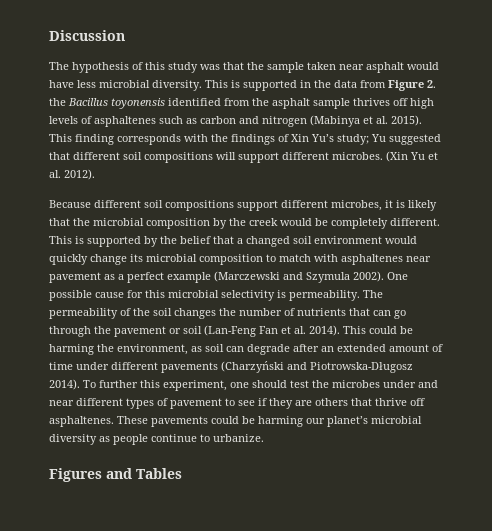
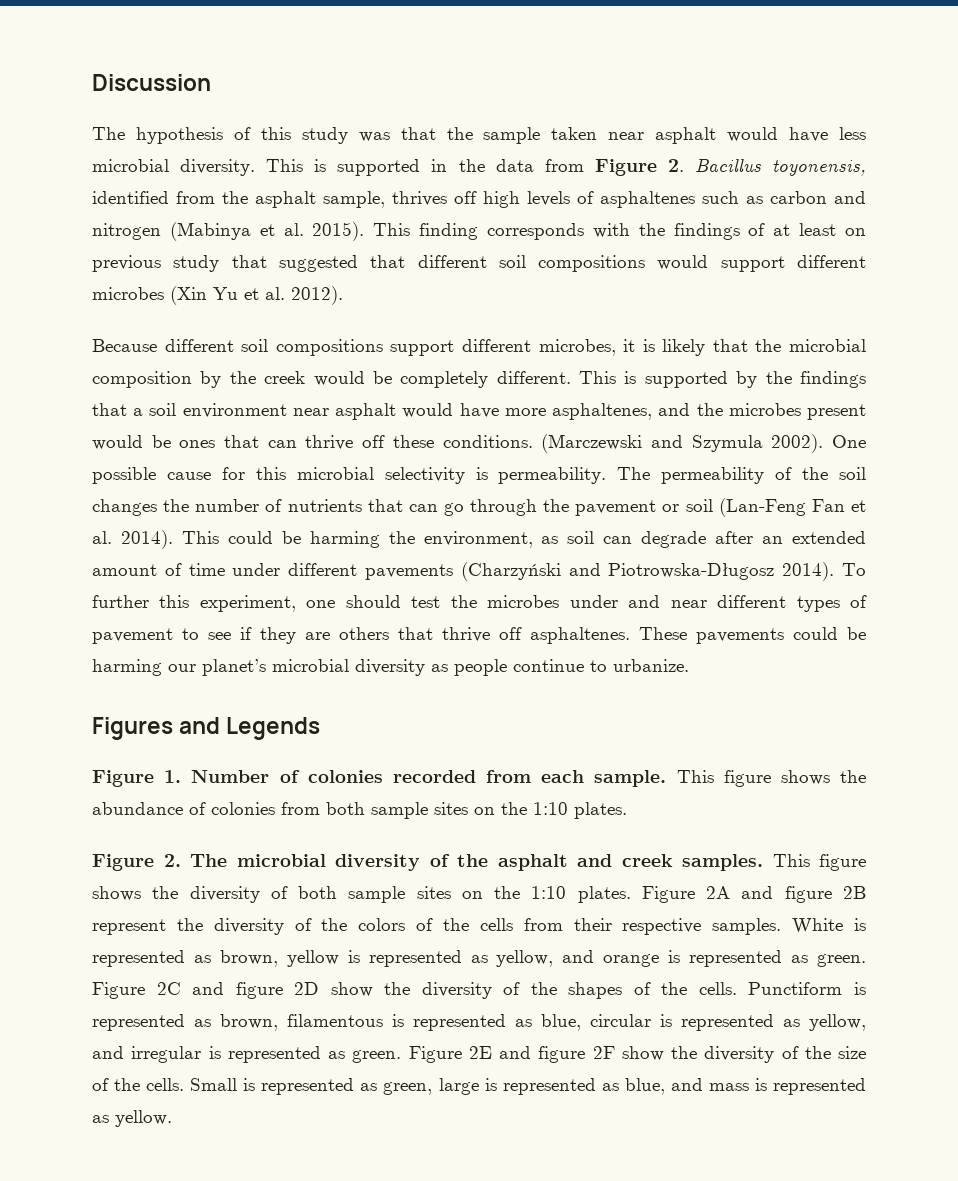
[49,98,165,109] the Bacillus toyonensis -> [694,159,867,176] Bacillus toyonensis,
[313,98,350,109] sample -> [323,191,385,208] sample,
[291,134,386,145] Xin Yu’s study; Yu -> [773,223,867,236] [92,255,267,272] at least on previous study that
[216,152,383,163] will support different microbes. -> [657,255,866,272] [92,287,164,300] would support different microbes
[180,236,211,244] belief -> [799,371,866,388] findings
[246,236,290,247] changed -> (144, 412) none
[385,236,417,244] [49,254,431,265] [49,272,211,283] would quickly change its microbial composition to match with asphaltenes near pavement as a perfect example -> [292,403,867,420] [92,435,533,450] near asphalt would have more asphaltenes, and the microbes present would be ones that can thrive off these conditions.
[136,468,182,479] Tables -> [226,717,321,740] [92,770,866,787] [92,802,627,819] [92,854,866,871] [92,886,866,903] [92,918,866,935] [92,950,866,967] [92,982,866,999] [92,1014,866,1031] [92,1046,866,1063] [92,1078,866,1095] [92,1110,172,1127] Legends // Figure 1. Number of colonies recorded from each sample. This figure shows the abundance of colonies from both sample sites on the 1:10 plates. // Figure 2. The microbial diversity of the asphalt and creek samples. This figure shows the diversity of both sample sites on the 1:10 plates. Figure 2A and figure 2B represent the diversity of the colors of the cells from their respective samples. White is represented as brown, yellow is represented as yellow, and orange is represented as green. Figure 2C and figure 2D show the diversity of the shapes of the cells. Punctiform is represented as brown, filamentous is represented as blue, circular is represented as yellow, and irregular is represented as green. Figure 2E and figure 2F show the diversity of the size of the cells. Small is represented as green, large is represented as blue, and mass is represented as yellow.

